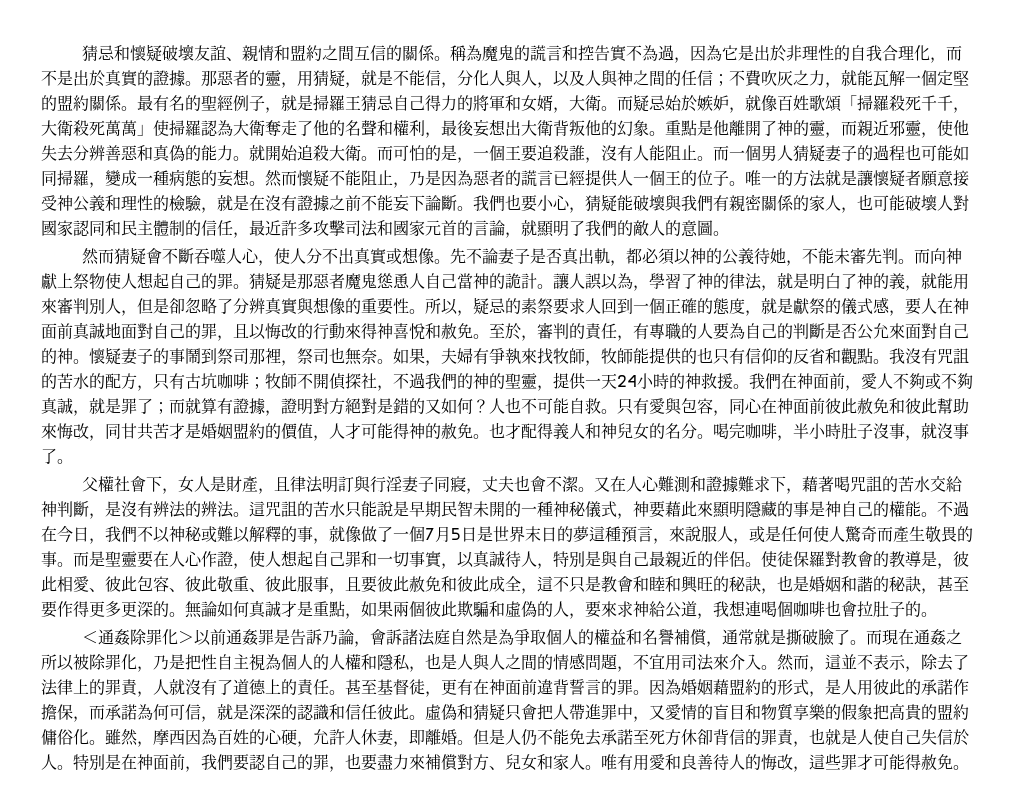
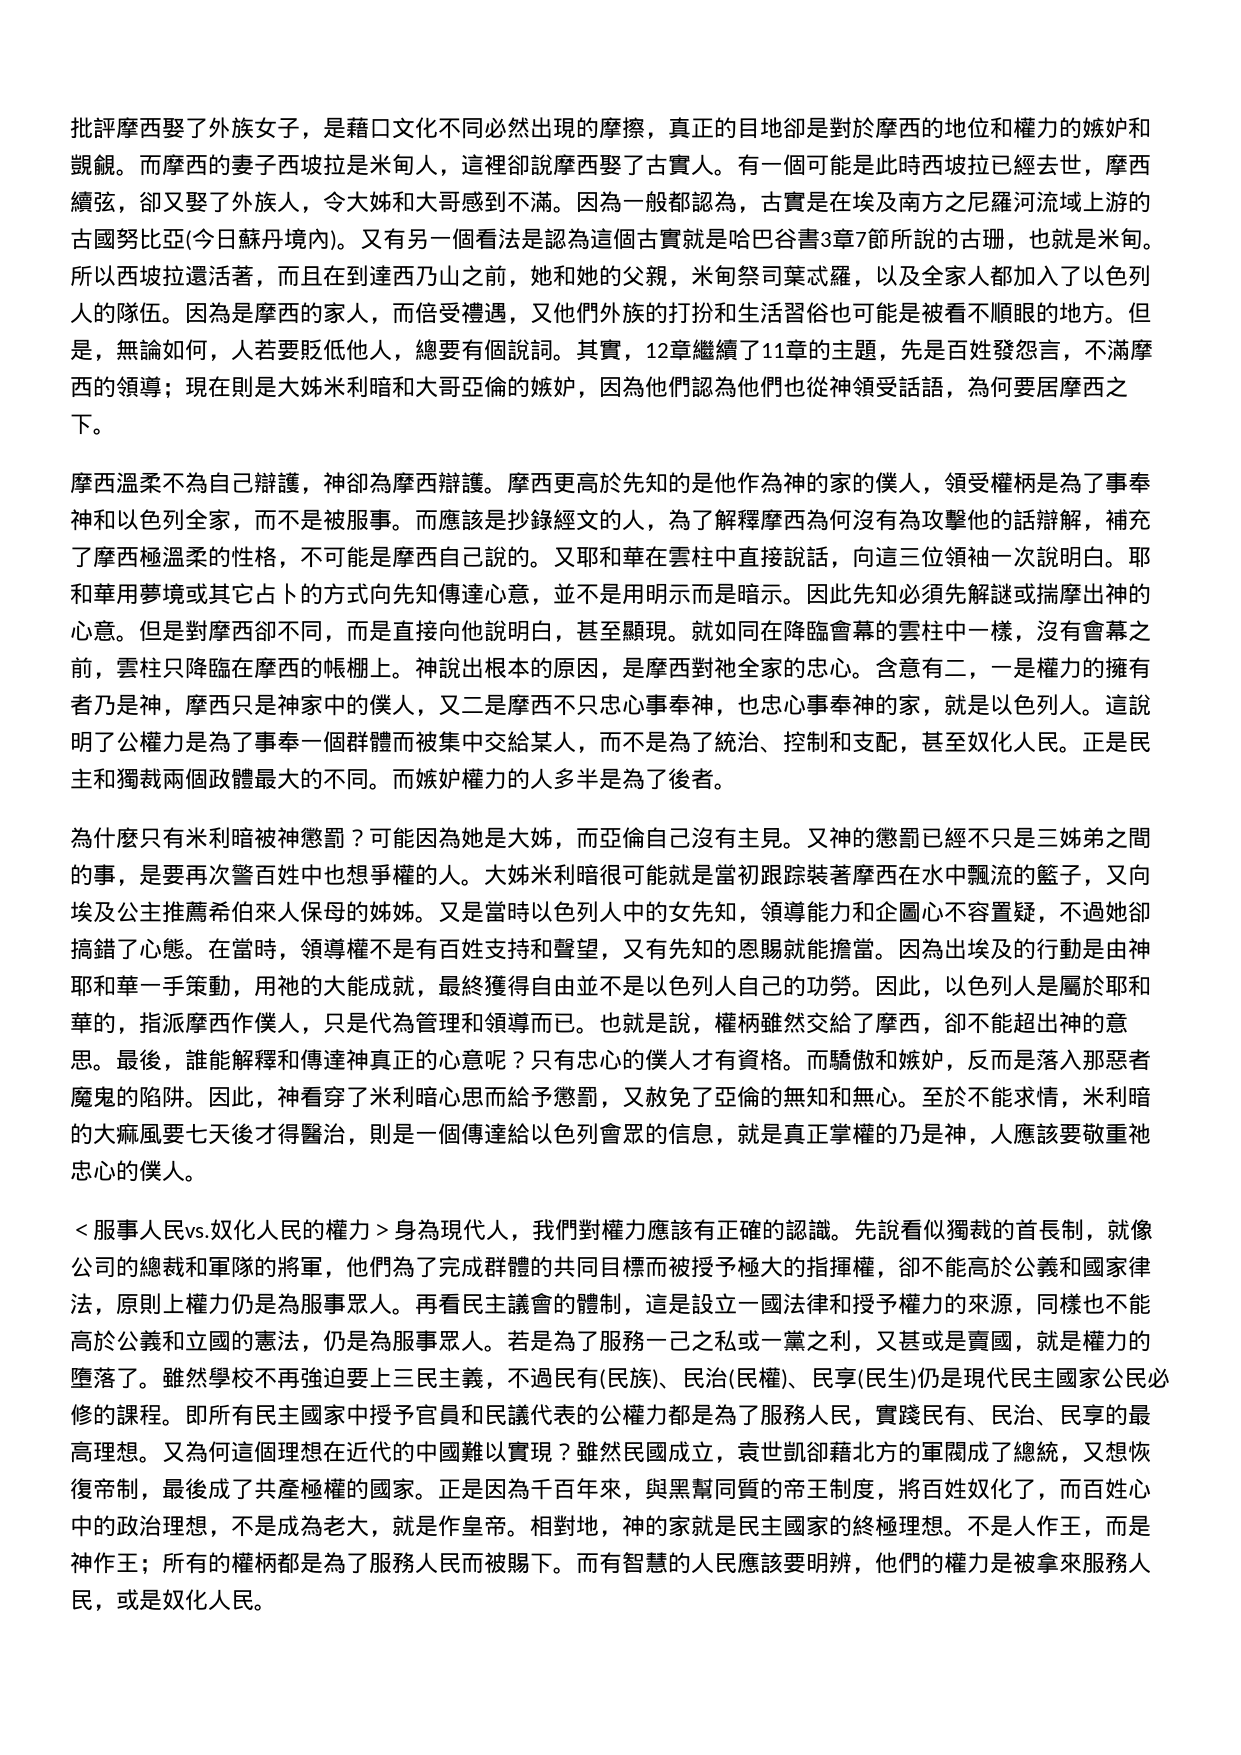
[82,44,963,63] [41,69,969,88] [41,94,969,113] [41,119,969,138] [41,144,969,163] [41,169,969,188] [41,194,969,213] [41,220,729,238] [82,247,963,266] [41,272,969,291] [41,297,969,316] [41,322,969,341] [41,347,969,366] [41,372,973,391] [41,397,969,416] [41,422,969,441] [41,448,73,464] [82,475,963,494] [41,501,969,519] [41,525,973,544] [41,550,969,569] [41,575,969,594] [41,600,937,619] [82,629,963,647] [41,653,969,672] [41,679,969,697] [41,703,969,722] [41,728,969,747] [41,753,953,772] 猜忌和懷疑破壞友誼、親情和盟約之間互信的關係。稱為魔鬼的謊言和控告實不為過，因為它是出於非理性的自我合理化，而不是出於真實的證據。那惡者的靈，用猜疑，就是不能信，分化人與人，以及人與神之間的任信；不費吹灰之力，就能瓦解一個定堅的盟約關係。最有名的聖經例子，就是掃羅王猜忌自己得力的將軍和女婿，大衛。而疑忌始於嫉妒，就像百姓歌頌「掃羅殺死千千，大衛殺死萬萬」使掃羅認為大衛奪走了他的名聲和權利，最後妄想出大衛背叛他的幻象。重點是他離開了神的靈，而親近邪靈，使他失去分辨善惡和真偽的能力。就開始追殺大衛。而可怕的是，一個王要追殺誰，沒有人能阻止。而一個男人猜疑妻子的過程也可能如同掃羅，變成一種病態的妄想。然而懷疑不能阻止，乃是因為惡者的謊言已經提供人一個王的位子。唯一的方法就是讓懷疑者願意接受神公義和理性的檢驗，就是在沒有證據之前不能妄下論斷。我們也要小心，猜疑能破壞與我們有親密關係的家人，也可能破壞人對國家認同和民主體制的信任，最近許多攻擊司法和國家元首的言論，就顯明了我們的敵人的意圖。 // 然而猜疑會不斷吞噬人心，使人分不出真實或想像。先不論妻子是否真出軌，都必須以神的公義待她，不能未審先判。而向神獻上祭物使人想起自己的罪。猜疑是那惡者魔鬼慫恿人自己當神的詭計。讓人誤以為，學習了神的律法，就是明白了神的義，就能用來審判別人，但是卻忽略了分辨真實與想像的重要性。所以，疑忌的素祭要求人回到一個正確的態度，就是獻祭的儀式感，要人在神面前真誠地面對自己的罪，且以悔改的行動來得神喜悅和赦免。至於，審判的責任，有專職的人要為自己的判斷是否公允來面對自己的神。懷疑妻子的事鬧到祭司那裡，祭司也無奈。如果，夫婦有爭執來找牧師，牧師能提供的也只有信仰的反省和觀點。我沒有咒詛的苦水的配方，只有古坑咖啡；牧師不開偵探社，不過我們的神的聖靈，提供一天24小時的神救援。我們在神面前，愛人不夠或不夠真誠，就是罪了；而就算有證據，證明對方絕對是錯的又如何？人也不可能自救。只有愛與包容，同心在神面前彼此赦免和彼此幫助來悔改，同甘共苦才是婚姻盟約的價值，人才可能得神的赦免。也才配得義人和神兒女的名分。喝完咖啡，半小時肚子沒事，就沒事了。 // 父權社會下，女人是財產，且律法明訂與行淫妻子同寢，丈夫也會不潔。又在人心難測和證據難求下，藉著喝咒詛的苦水交給神判斷，是沒有辨法的辨法。這咒詛的苦水只能說是早期民智未開的一種神秘儀式，神要藉此來顯明隱藏的事是神自己的權能。不過在今日，我們不以神秘或難以解釋的事，就像做了一個7月5日是世界末日的夢這種預言，來說服人，或是任何使人驚奇而產生敬畏的事。而是聖靈要在人心作證，使人想起自己罪和一切事實，以真誠待人，特別是與自己最親近的伴侶。使徒保羅對教會的教導是，彼此相愛、彼此包容、彼此敬重、彼此服事，且要彼此赦免和彼此成全，這不只是教會和睦和興旺的秘訣，也是婚姻和諧的秘訣，甚至要作得更多更深的。無論如何真誠才是重點，如果兩個彼此欺騙和虛偽的人，要來求神給公道，我想連喝個咖啡也會拉肚子的。 // ＜通姦除罪化＞以前通姦罪是告訴乃論，會訴諸法庭自然是為爭取個人的權益和名譽補償，通常就是撕破臉了。而現在通姦之所以被除罪化，乃是把性自主視為個人的人權和隱私，也是人與人之間的情感問題，不宜用司法來介入。然而，這並不表示，除去了法律上的罪責，人就沒有了道德上的責任。甚至基督徒，更有在神面前違背誓言的罪。因為婚姻藉盟約的形式，是人用彼此的承諾作擔保，而承諾為何可信，就是深深的認識和信任彼此。虛偽和猜疑只會把人帶進罪中，又愛情的盲目和物質享樂的假象把高貴的盟約傭俗化。雖然，摩西因為百姓的心硬，允許人休妻，即離婚。但是人仍不能免去承諾至死方休卻背信的罪責，也就是人使自己失信於人。特別是在神面前，我們要認自己的罪，也要盡力來補償對方、兒女和家人。唯有用愛和良善待人的悔改，這些罪才可能得赦免 -> [70,117,1151,139] [70,154,1151,176] [70,191,1151,213] [70,228,1166,251] [70,265,1151,287] [70,302,1151,324] [70,339,1153,361] [70,376,1128,398] [70,414,116,435] [70,472,1151,494] [70,509,1151,531] [70,546,1151,568] [70,583,1151,605] [70,620,1151,642] [70,657,1151,679] [70,694,1151,716] [70,731,1151,753] [70,768,737,790] [70,827,1151,849] [70,864,1151,886] [70,901,1151,923] [70,938,1151,960] [70,975,1151,997] [70,1012,1128,1034] [70,1049,1151,1071] [70,1086,1151,1108] [70,1123,1151,1145] [70,1160,208,1182] [70,1219,1153,1241] [70,1256,1151,1278] [70,1293,1151,1315] [70,1330,1151,1352] [70,1367,1170,1390] [70,1404,1151,1426] [70,1441,1151,1463] [70,1478,1151,1500] [70,1515,1151,1537] [70,1552,1151,1574] [70,1589,254,1611] 批評摩西娶了外族女子，是藉口文化不同必然出現的摩擦，真正的目地卻是對於摩西的地位和權力的嫉妒和覬覦。而摩西的妻子西坡拉是米甸人，這裡卻說摩西娶了古實人。有一個可能是此時西坡拉已經去世，摩西續弦，卻又娶了外族人，令大姊和大哥感到不滿。因為一般都認為，古實是在埃及南方之尼羅河流域上游的古國努比亞(今日蘇丹境內)。又有另一個看法是認為這個古實就是哈巴谷書3章7節所說的古珊，也就是米甸。所以西坡拉還活著，而且在到達西乃山之前，她和她的父親，米甸祭司葉忒羅，以及全家人都加入了以色列人的隊伍。因為是摩西的家人，而倍受禮遇，又他們外族的打扮和生活習俗也可能是被看不順眼的地方。但是，無論如何，人若要貶低他人，總要有個說詞。其實，12章繼續了11章的主題，先是百姓發怨言，不滿摩西的領導；現在則是大姊米利暗和大哥亞倫的嫉妒，因為他們認為他們也從神領受話語，為何要居摩西之下。 // 摩西溫柔不為自己辯護，神卻為摩西辯護。摩西更高於先知的是他作為神的家的僕人，領受權柄是為了事奉神和以色列全家，而不是被服事。而應該是抄錄經文的人，為了解釋摩西為何沒有為攻擊他的話辯解，補充了摩西極溫柔的性格，不可能是摩西自己說的。又耶和華在雲柱中直接說話，向這三位領袖一次說明白。耶和華用夢境或其它占卜的方式向先知傳達心意，並不是用明示而是暗示。因此先知必須先解謎或揣摩出神的心意。但是對摩西卻不同，而是直接向他說明白，甚至顯現。就如同在降臨會幕的雲柱中一樣，沒有會幕之前，雲柱只降臨在摩西的帳棚上。神說出根本的原因，是摩西對祂全家的忠心。含意有二，一是權力的擁有者乃是神，摩西只是神家中的僕人，又二是摩西不只忠心事奉神，也忠心事奉神的家，就是以色列人。這說明了公權力是為了事奉一個群體而被集中交給某人，而不是為了統治、控制和支配，甚至奴化人民。正是民主和獨裁兩個政體最大的不同。而嫉妒權力的人多半是為了後者。 // 為什麼只有米利暗被神懲罰？可能因為她是大姊，而亞倫自己沒有主見。又神的懲罰已經不只是三姊弟之間的事，是要再次警百姓中也想爭權的人。大姊米利暗很可能就是當初跟踪裝著摩西在水中飄流的籃子，又向埃及公主推薦希伯來人保母的姊姊。又是當時以色列人中的女先知，領導能力和企圖心不容置疑，不過她卻搞錯了心態。在當時，領導權不是有百姓支持和聲望，又有先知的恩賜就能擔當。因為出埃及的行動是由神耶和華一手策動，用祂的大能成就，最終獲得自由並不是以色列人自己的功勞。因此，以色列人是屬於耶和華的，指派摩西作僕人，只是代為管理和領導而已。也就是說，權柄雖然交給了摩西，卻不能超出神的意思。最後，誰能解釋和傳達神真正的心意呢？只有忠心的僕人才有資格。而驕傲和嫉妒，反而是落入那惡者魔鬼的陷阱。因此，神看穿了米利暗心思而給予懲罰，又赦免了亞倫的無知和無心。至於不能求情，米利暗的大痲風要七天後才得醫治，則是一個傳達給以色列會眾的信息，就是真正掌權的乃是神，人應該要敬重祂忠心的僕人。 // ＜服事人民vs.奴化人民的權力＞身為現代人，我們對權力應該有正確的認識。先說看似獨裁的首長制，就像公司的總裁和軍隊的將軍，他們為了完成群體的共同目標而被授予極大的指揮權，卻不能高於公義和國家律法，原則上權力仍是為服事眾人。再看民主議會的體制，這是設立一國法律和授予權力的來源，同樣也不能高於公義和立國的憲法，仍是為服事眾人。若是為了服務一己之私或一黨之利，又甚或是賣國，就是權力的墮落了。雖然學校不再強迫要上三民主義，不過民有(民族)、民治(民權)、民享(民生)仍是現代民主國家公民必修的課程。即所有民主國家中授予官員和民議代表的公權力都是為了服務人民，實踐民有、民治、民享的最高理想。又為何這個理想在近代的中國難以實現？雖然民國成立，袁世凱卻藉北方的軍閥成了總統，又想恢復帝制，最後成了共產極權的國家。正是因為千百年來，與黑幫同質的帝王制度，將百姓奴化了，而百姓心中的政治理想，不是成為老大，就是作皇帝。相對地，神的家就是民主國家的終極理想。不是人作王，而是神作王；所有的權柄都是為了服務人民而被賜下。而有智慧的人民應該要明辨，他們的權力是被拿來服務人民，或是奴化人民

